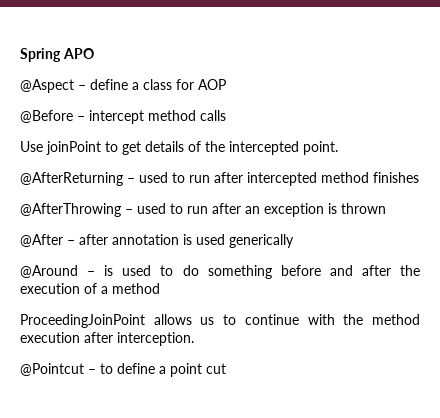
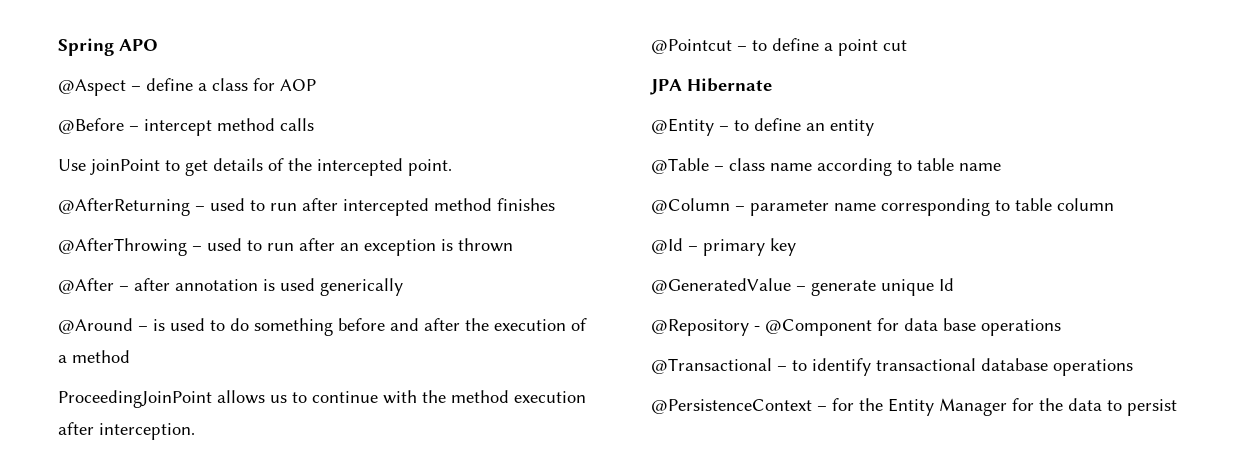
(226, 368) none -> [650,78,772,95] [651,118,874,136] [651,158,1001,176] [651,198,1114,216] [651,238,796,256] [651,278,954,296] [651,318,1061,336] [651,358,1133,376] [651,398,1177,416] // JPA Hibernate // @Entity – to define an entity // @Table – class name according to table name // @Column – parameter name corresponding to table column // @Id – primary key // @GeneratedValue – generate unique Id // @Repository - @Component for data base operations // @Transactional – to identify transactional database operations // @PersistenceContext – for the Entity Manager for the data to persist

